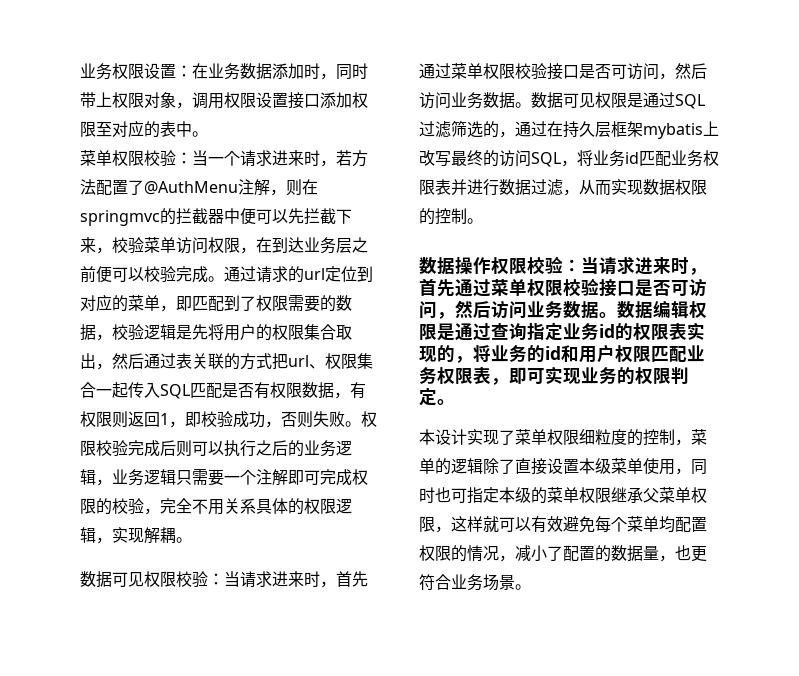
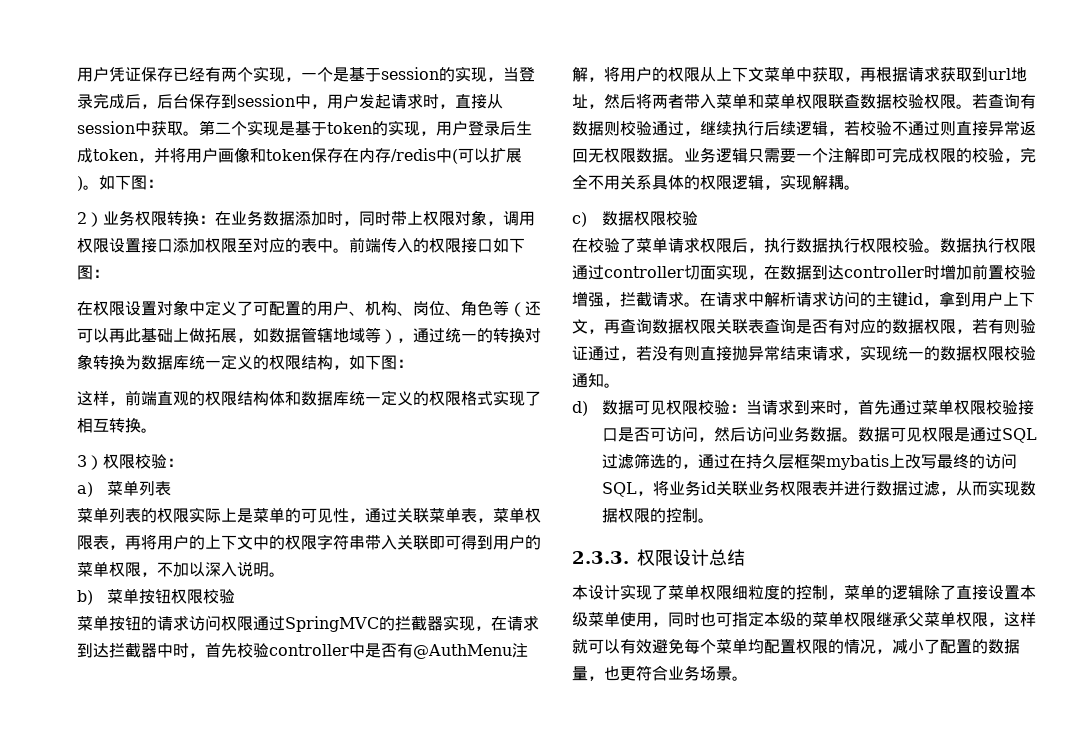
[80,63,176,80] 业务权限设置 -> [77,66,535,82] [77,93,503,109] [77,120,532,136] [77,147,522,164] [77,175,163,191] [77,210,199,227] 用户凭证保存已经有两个实现，一个是基于session的实现，当登录完成后，后台保存到session中，用户发起请求时，直接从session中获取。第二个实现是基于token的实现，用户登录后生成token，并将用户画像和token保存在内存/redis中(可以扩展)。如下图： // 2）业务权限转换
[80,150,368,167] [80,179,318,196] [80,208,352,226] [80,237,368,254] [80,266,373,283] [80,294,352,312] [80,324,352,341] [80,353,373,370] [80,382,366,399] [80,411,377,428] [80,440,352,457] [80,469,112,486] // 菜单权限校验：当一个请求进来时，若方法配置了@AuthMenu注解，则在springmvc的拦截器中便可以先拦截下来，校验菜单访问权限，在到达业务层之前便可以校验完成。通过请求的url定位到对应的菜单，即匹配到了权限需要的数据，校验逻辑是先将用户的权限集合取出，然后通过表关联的方式把url、权限集合一起传入SQL匹配是否有权限数据，有权限则返回1，即校验成功，否则失败。权限校验完成后则可以执行之后的业务逻辑， -> [349,237,525,253] [77,265,109,280] [77,300,541,317] [77,327,541,344] [77,354,413,370] [77,390,541,406] [77,418,157,433] [77,454,183,470] [77,480,171,497] [77,507,541,523] [77,534,541,550] [77,561,285,577] [77,588,235,605] [77,615,539,632] [77,643,528,659] [572,66,1027,82] [572,93,1036,109] [572,121,1036,136] [572,148,684,163] 前端传入的权限接口如下图： // 在权限设置对象中定义了可配置的用户、机构、岗位、角色等（还可以再此基础上做拓展，如数据管辖地域等），通过统一的转换对象转换为数据库统一定义的权限结构，如下图： // 这样，前端直观的权限结构体和数据库统一定义的权限格式实现了相互转换。 // 3）权限校验： // a)菜单列表 // 菜单列表的权限实际上是菜单的可见性，通过关联菜单表，菜单权限表，再将用户的上下文中的权限字符串带入关联即可得到用户的菜单权限，不加以深入说明。 // b)菜单按钮权限校验 // 菜单按钮的请求访问权限通过SpringMVC的拦截器实现，在请求到达拦截器中时，首先校验controller中是否有@AuthMenu注解，将用户的权限从上下文菜单中获取，再根据请求获取到url地址，然后将两者带入菜单和菜单权限联查数据校验权限。若查询有数据则校验通过，继续执行后续逻辑，若校验不通过则直接异常返回无权限数据。
(192, 540) none -> [572,211,698,227] [572,237,1036,253] [572,264,1036,280] [572,291,1035,307] [572,318,1036,334] [572,345,1036,361] [572,373,620,388] [572,401,588,416] c)数据权限校验 // 在校验了菜单请求权限后，执行数据执行权限校验。数据执行权限通过controller切面实现，在数据到达controller时增加前置校验增强，拦截请求。在请求中解析请求访问的主键id，拿到用户上下文，再查询数据权限关联表查询是否有对应的数据权限，若有则验证通过，若没有则直接抛异常结束请求，实现统一的数据权限校验通知。 // d)
[272,571,288,587] 进 -> [793,400,810,415] 到
[639,150,671,166] 匹配 -> [715,481,748,496] 关联
[419,256,707,275] [419,278,707,297] [419,300,707,319] [419,322,705,341] [419,344,705,363] [419,366,689,385] [419,388,455,406] 数据操作权限校验：当请求进来时，首先通过菜单权限校验接口是否可访问，然后访问业务数据。数据编辑权限是通过查询指定业务id的权限表实现的，将业务的id和用户权限匹配业务权限表，即可实现业务的权限判定。 -> [572,549,745,566] 2.3.3.权限设计总结

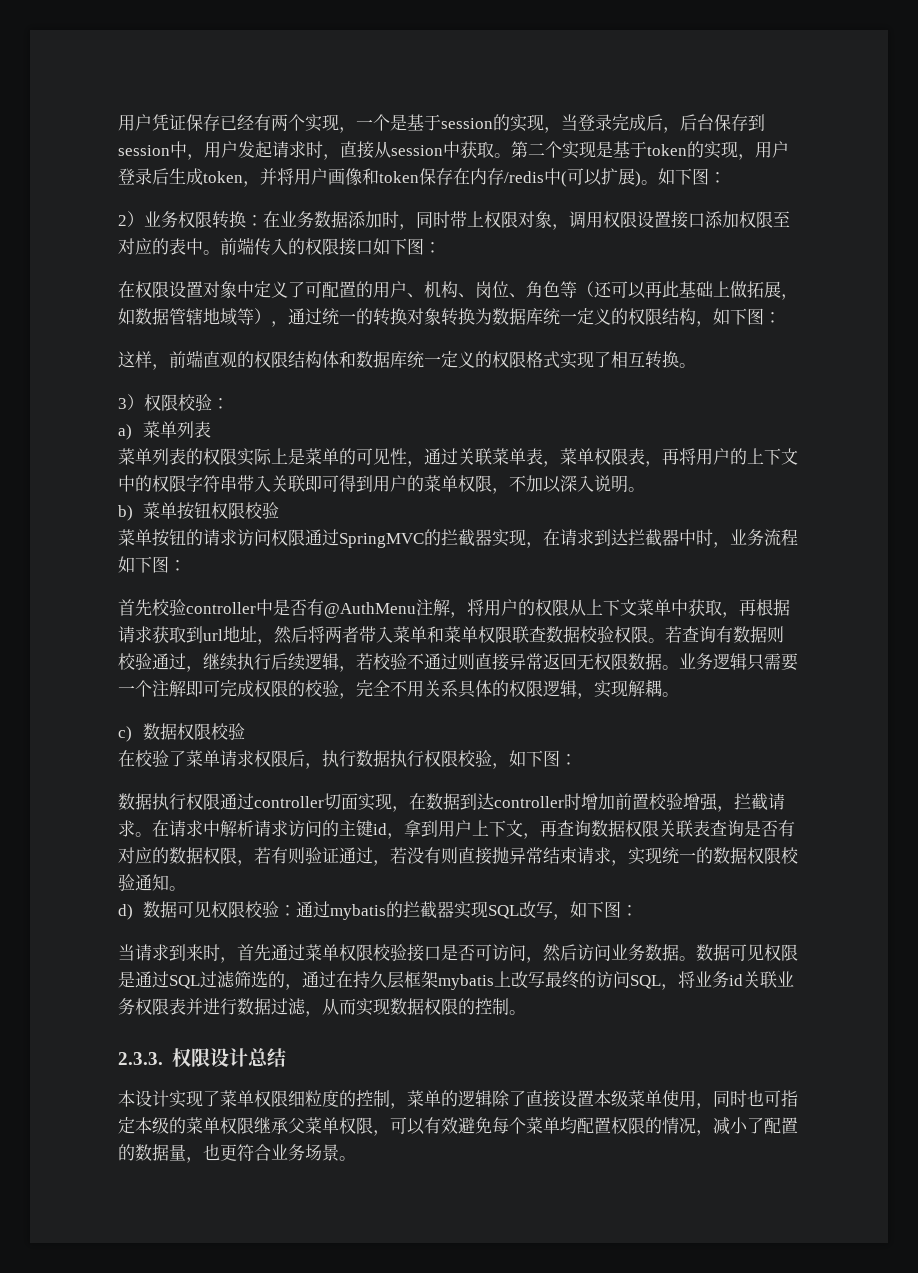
(205, 655) none -> [730,529,798,546] [118,556,186,573] 业务流程如下图： //
[924,248,940,253] 。 -> [492,750,577,769] ，如下图： //
(746, 408) none -> [296,901,639,920] 通过mybatis的拦截器实现SQL改写，如下图： //
[1004,612,1036,627] [572,639,588,654] 这样就 -> (390, 1133) none

